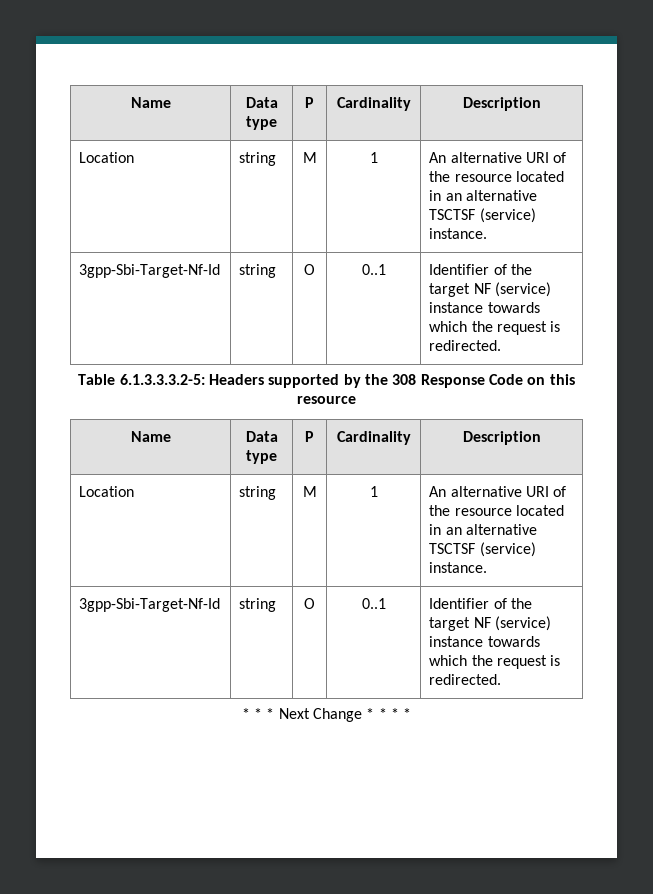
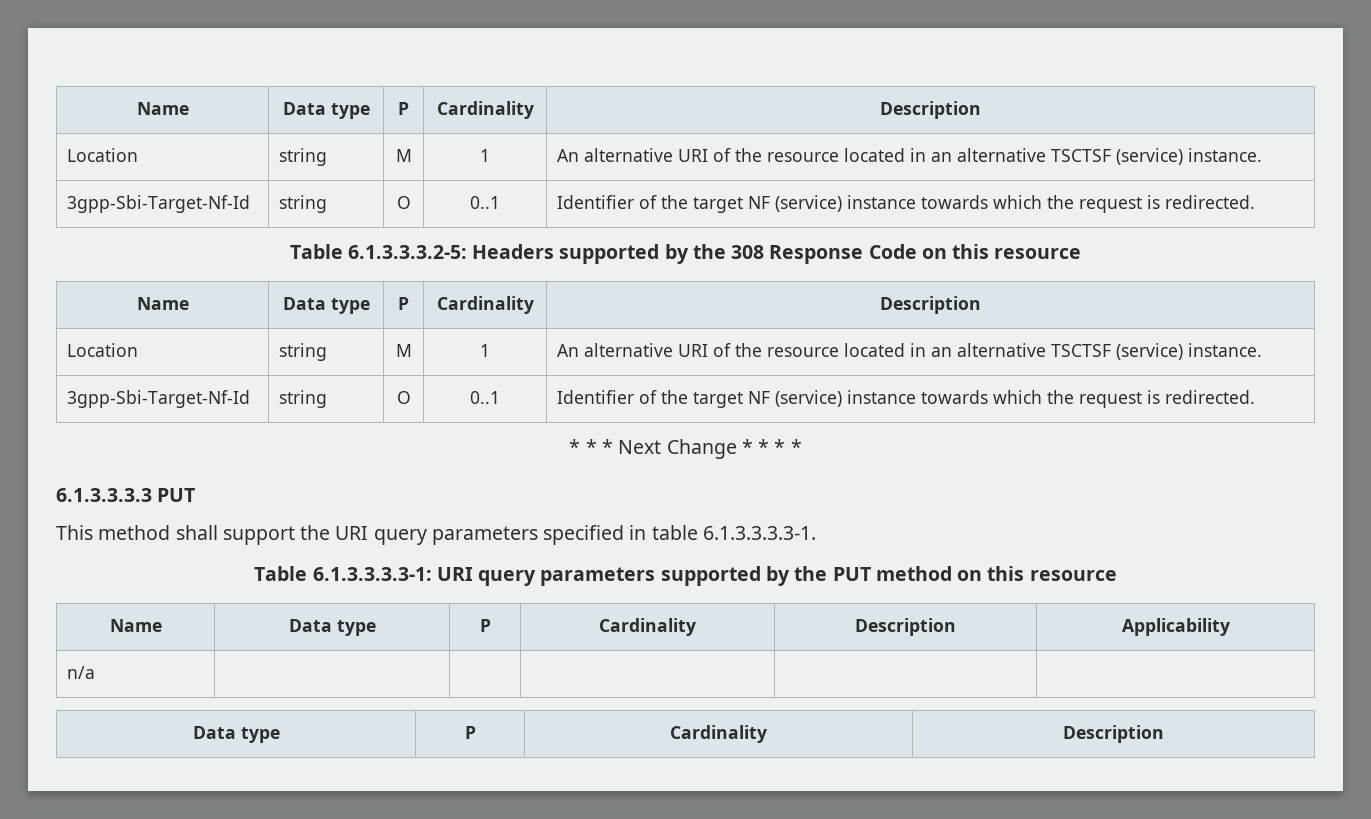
(412, 713) none -> [56,488,196,502] [56,525,816,545] [254,566,1117,586] [109,619,162,632] [288,619,376,636] [479,619,491,632] [599,618,696,636] [855,618,956,636] [1121,618,1230,636] [66,666,95,679] [192,726,280,743] [464,726,476,739] [670,725,767,743] [1063,725,1164,743] // 6.1.3.3.3.3 PUT // This method shall support the URI query parameters specified in table 6.1.3.3.3.3-1. // Table 6.1.3.3.3.3-1: URI query parameters supported by the PUT method on this resource // Name | Data type | P | Cardinality | Description | Applicability // n/a | | | | | // Data type | P | Cardinality | Description

